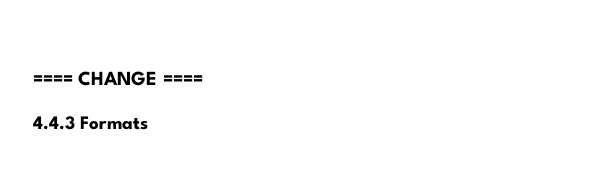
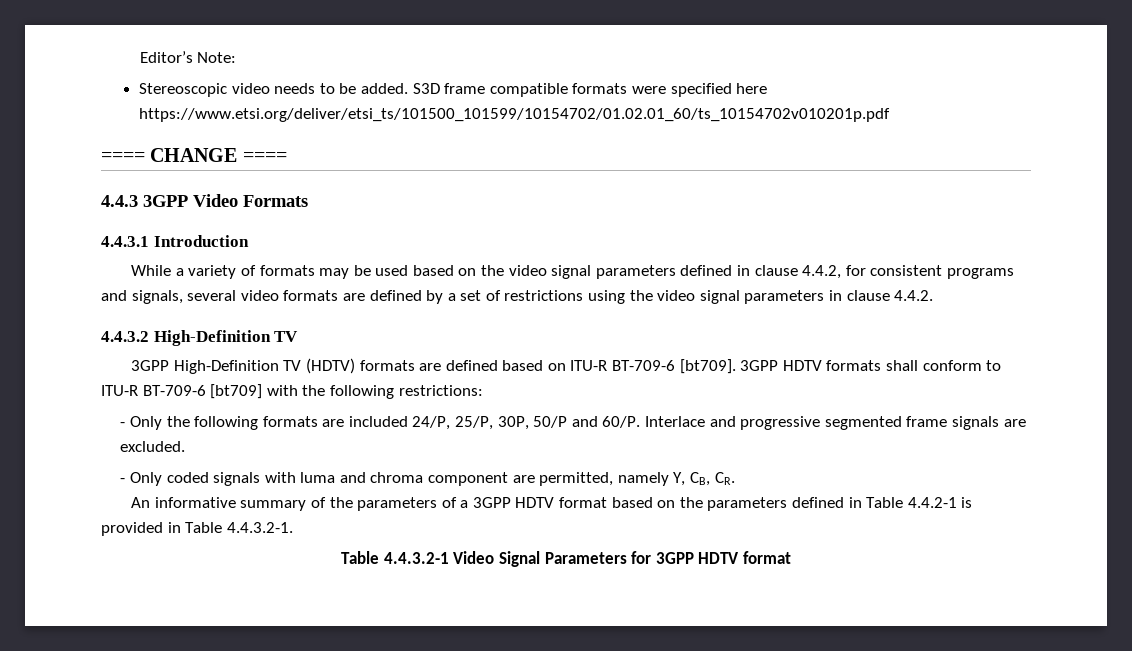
(33, 80) none -> [139,51,237,63] [139,83,768,97] [139,108,891,122] Editor’s Note: // Stereoscopic video needs to be added. S3D frame compatible formats were specified here https://www.etsi.org/deliver/etsi_ts/101500_101599/10154702/01.02.01_60/ts_10154702v010201p.pdf //
(75, 123) none -> [143,194,238,207] 3GPP Video
(149, 123) none -> [101,235,249,247] [131,265,1014,279] [101,290,934,304] [101,330,299,346] [131,358,1002,374] [101,384,483,399] [120,416,1026,430] [120,441,186,452] [120,472,735,486] [131,497,973,511] [101,522,293,536] [341,551,791,567] // 4.4.3.1 Introduction // While a variety of formats may be used based on the video signal parameters defined in clause 4.4.2, for consistent programs and signals, several video formats are defined by a set of restrictions using the video signal parameters in clause 4.4.2. // 4.4.3.2 High-Definition TV // 3GPP High-Definition TV (HDTV) formats are defined based on ITU-R BT-709-6 [bt709]. 3GPP HDTV formats shall conform to ITU-R BT-709-6 [bt709] with the following restrictions: // - Only the following formats are included 24/P, 25/P, 30P, 50/P and 60/P. Interlace and progressive segmented frame signals are excluded. // - Only coded signals with luma and chroma component are permitted, namely Y, CB, CR. // An informative summary of the parameters of a 3GPP HDTV format based on the parameters defined in Table 4.4.2-1 is provided in Table 4.4.3.2-1. // Table 4.4.3.2-1 Video Signal Parameters for 3GPP HDTV format

